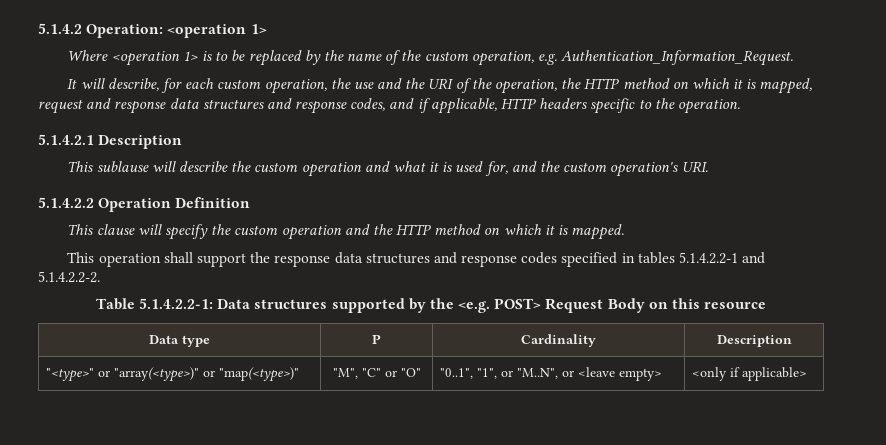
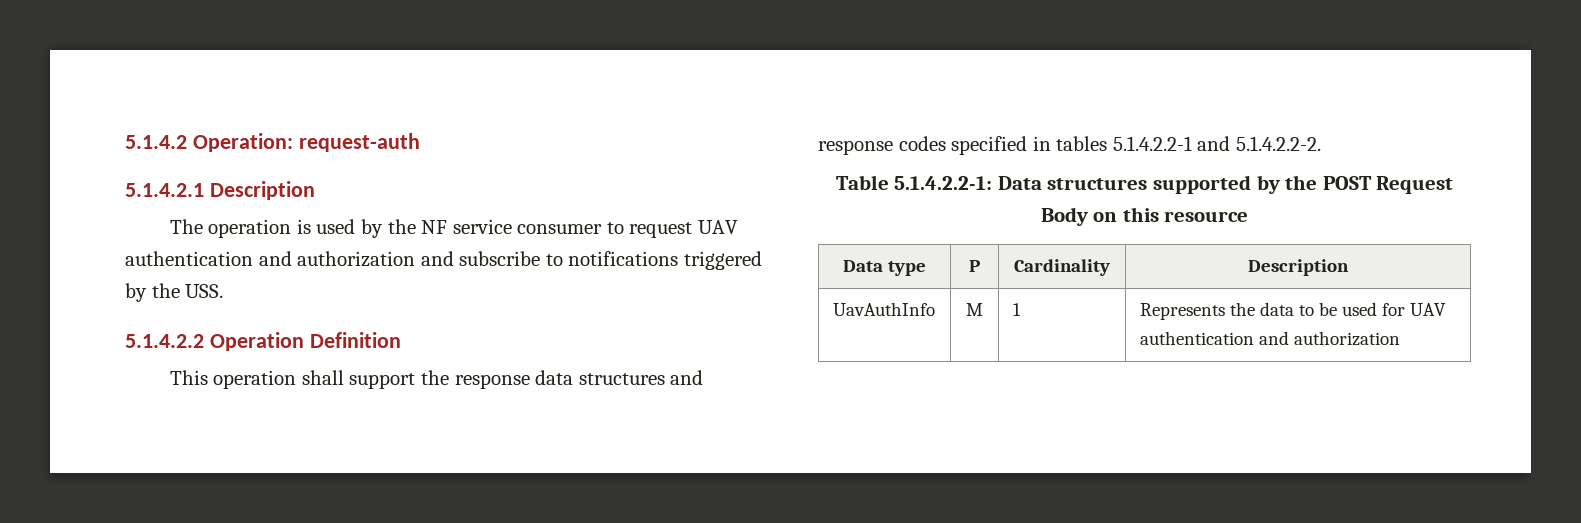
[167,24,267,38] [67,50,794,66] [67,78,813,94] [38,98,740,114] [38,134,183,149] [67,161,708,177] [38,197,251,212] [67,224,625,240] <operation 1> // Where <operation 1> is to be replaced by the name of the custom operation, e.g. Authentication_Information_Request. // It will describe, for each custom operation, the use and the URI of the operation, the HTTP method on which it is mapped, request and response data structures and response codes, and if applicable, HTTP headers specific to the operation. // 5.1.4.2.1 Description // This sublause will describe the custom operation and what it is used for, and the custom operation's URI. // 5.1.4.2.2 Operation Definition // This clause will specify the custom operation and the HTTP method on which it is mapped. -> [298,133,420,152] [125,181,315,200] [169,219,738,238] [125,251,762,270] [125,283,224,302] [125,332,401,351] request-auth // 5.1.4.2.1 Description // The operation is used by the NF service consumer to request UAV authentication and authorization and subscribe to notifications triggered by the USS. // 5.1.4.2.2 Operation Definition
[458,298,542,313] <e.g. POST> -> [1322,176,1372,190] POST
[46,367,300,382] [332,368,421,379] [440,367,663,381] [692,367,808,381] "<type>" or "array(<type>)" or "map(<type>)" | "M", "C" or "O" | "0..1", "1", or "M..N", or <leave empty> | <only if applicable> -> [832,302,935,316] [966,303,983,316] [1012,303,1021,316] [1139,302,1446,320] [1139,331,1400,346] UavAuthInfo | M | 1 | Represents the data to be used for UAV authentication and authorization

